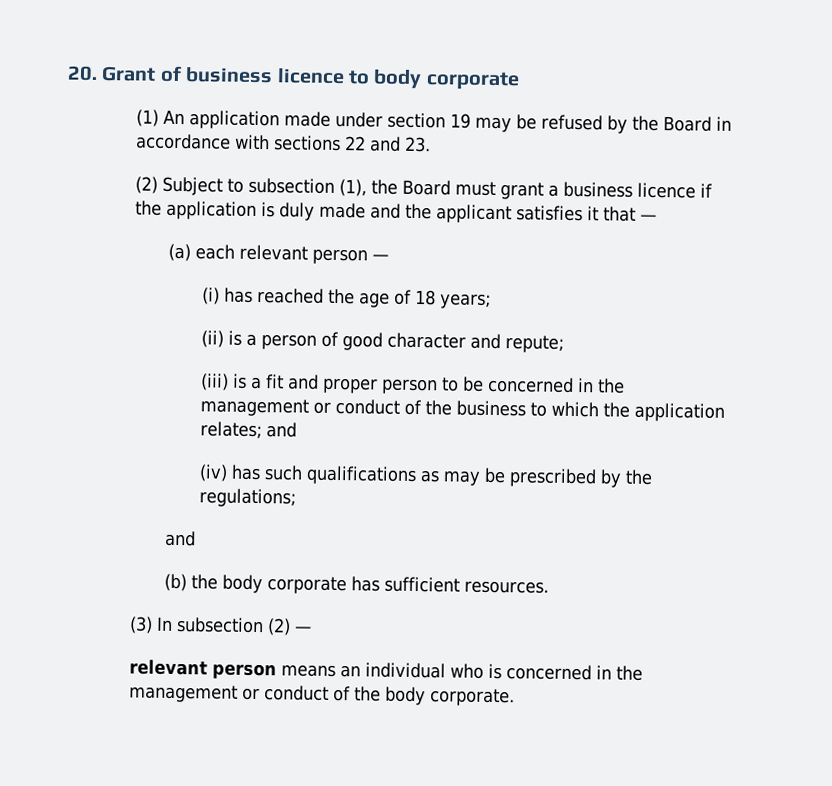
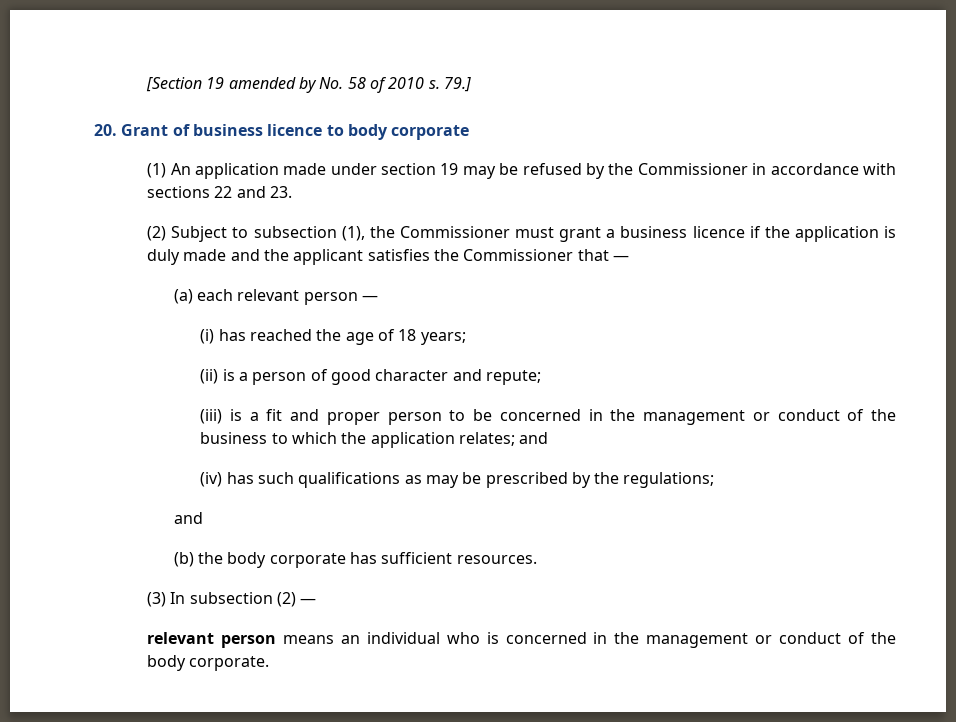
(67, 73) none -> [146,77,472,93] [Section 19 amended by No. 58 of 2010 s. 79.] //
[662,116,712,132] Board -> [637,163,748,175] Commissioner
[401,179,451,196] Board -> [399,226,510,238] Commissioner
[586,206,599,221] it -> [434,249,574,261] the Commissioner

